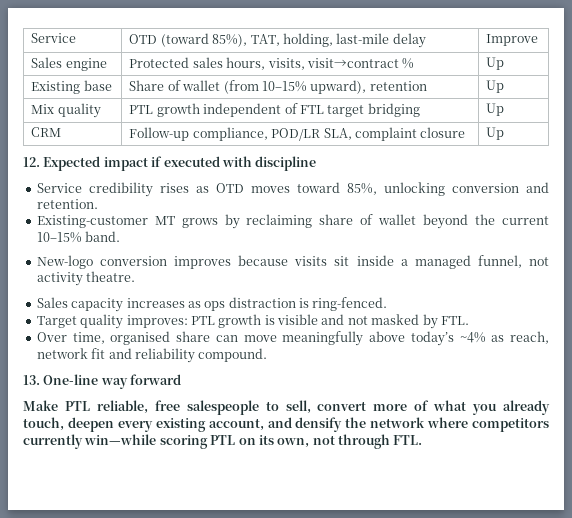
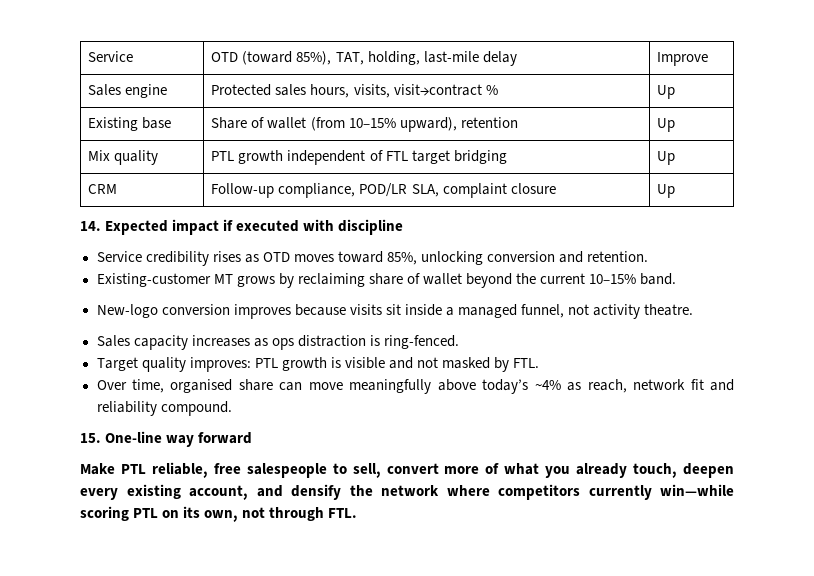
[23,157,40,167] 12. -> [80,221,101,231] 14.
[23,375,40,385] 13. -> [80,433,101,443] 15.

